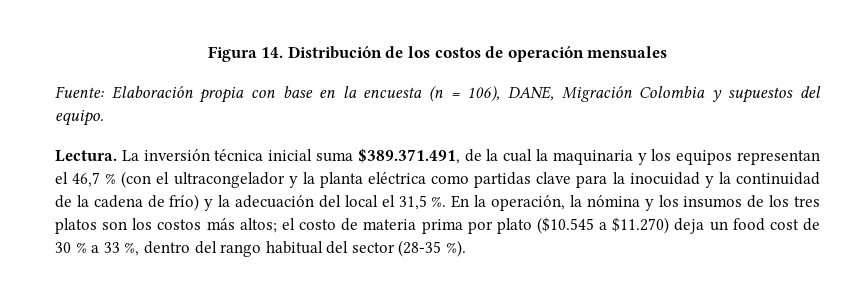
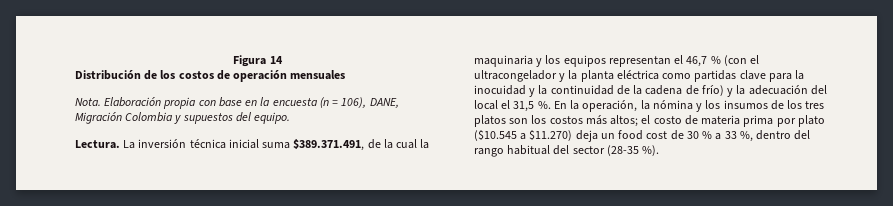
[261,47,284,58] 14. -> [269,56,283,64] 14 //
[55,86,104,98] Fuente: -> [75,98,101,106] Nota.

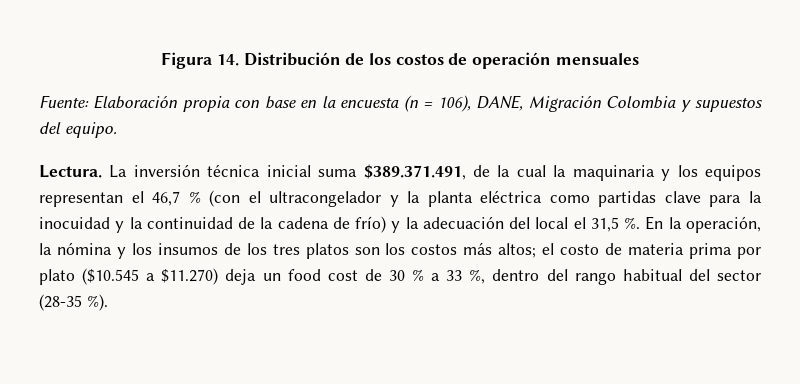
[269,56,283,64] 14 // -> [216,54,239,66] 14.
[75,98,101,106] Nota. -> [39,95,89,108] Fuente:

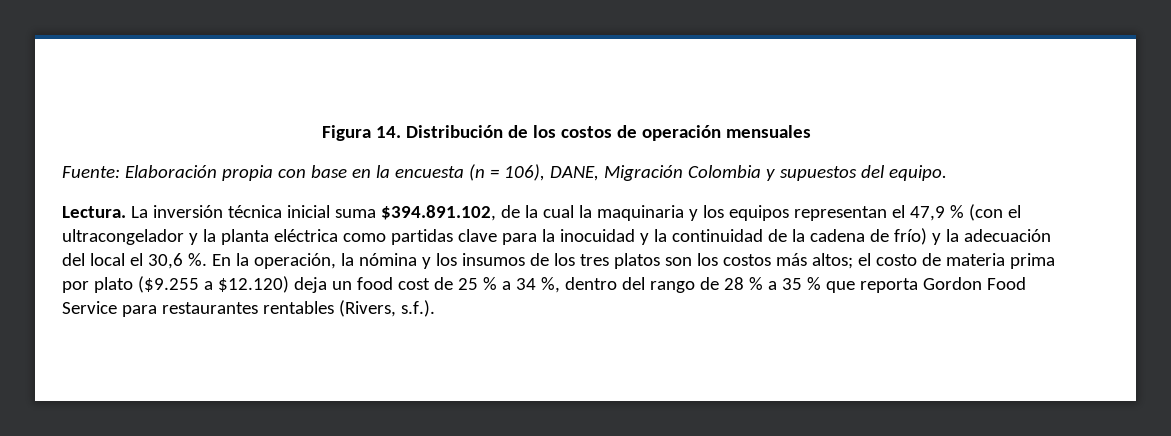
[363,164,466,180] $389.371.491, -> [380,205,496,221] $394.891.102,
[152,191,181,206] 46,7 -> [909,206,945,221] 47,9
[590,217,619,232] 31,5 -> [147,253,183,269] 30,6
[82,268,219,285] ($10.545 a $11.270) -> [137,276,289,293] ($9.255 a $12.120)
[388,269,463,281] 30 % a 33 -> [457,277,536,290] 25 % a 34
[622,269,761,281] [39,294,108,311] habitual del sector (28-35 %). -> [699,277,1026,293] [62,300,435,317] de 28 % a 35 % que reporta Gordon Food Service para restaurantes rentables (Rivers, s.f.).

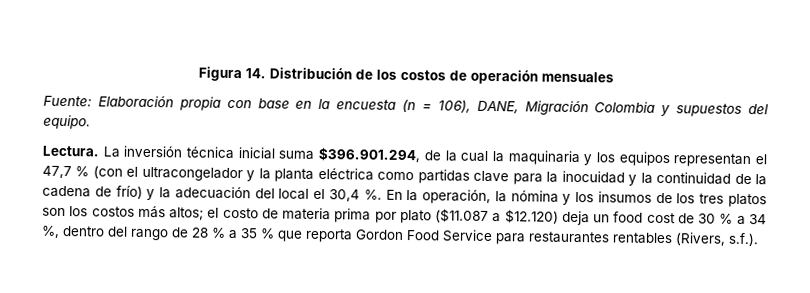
[380,205,496,221] $394.891.102, -> [318,146,421,163] $396.901.294,
[909,206,945,221] 47,9 -> [42,165,72,179] 47,7
[147,253,183,269] 30,6 -> [328,189,360,202] 30,4
[137,276,199,293] ($9.255 -> [435,208,490,223] ($11.087
[457,278,478,290] 25 -> [698,213,717,224] 30

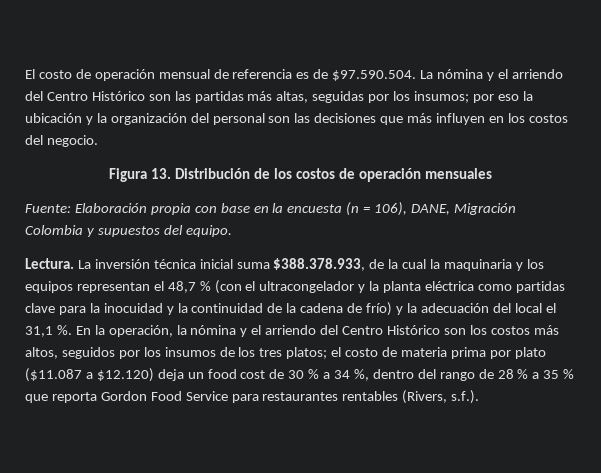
[197,66,266,82] Figura 14. -> [25,69,563,81] [25,91,533,103] [25,113,568,125] [25,135,98,147] [109,168,172,182] El costo de operación mensual de referencia es de $97.590.504. La nómina y el arriendo del Centro Histórico son las partidas más altas, seguidas por los insumos; por eso la ubicación y la organización del personal son las decisiones que más influyen en los costos del negocio. // Figura 13.
[318,146,421,163] $396.901.294, -> [273,258,366,271] $388.378.933,
[42,165,72,179] 47,7 -> [167,281,196,293] 48,7
[328,189,360,202] 30,4 -> [25,326,53,337] 31,1
(572, 199) none -> [251,325,559,335] [25,347,140,359] el arriendo del Centro Histórico son los costos más altos, seguidos por
[727,193,767,208] [42,205,205,221] platos son los costos más altos; -> [286,347,328,359] platos;

